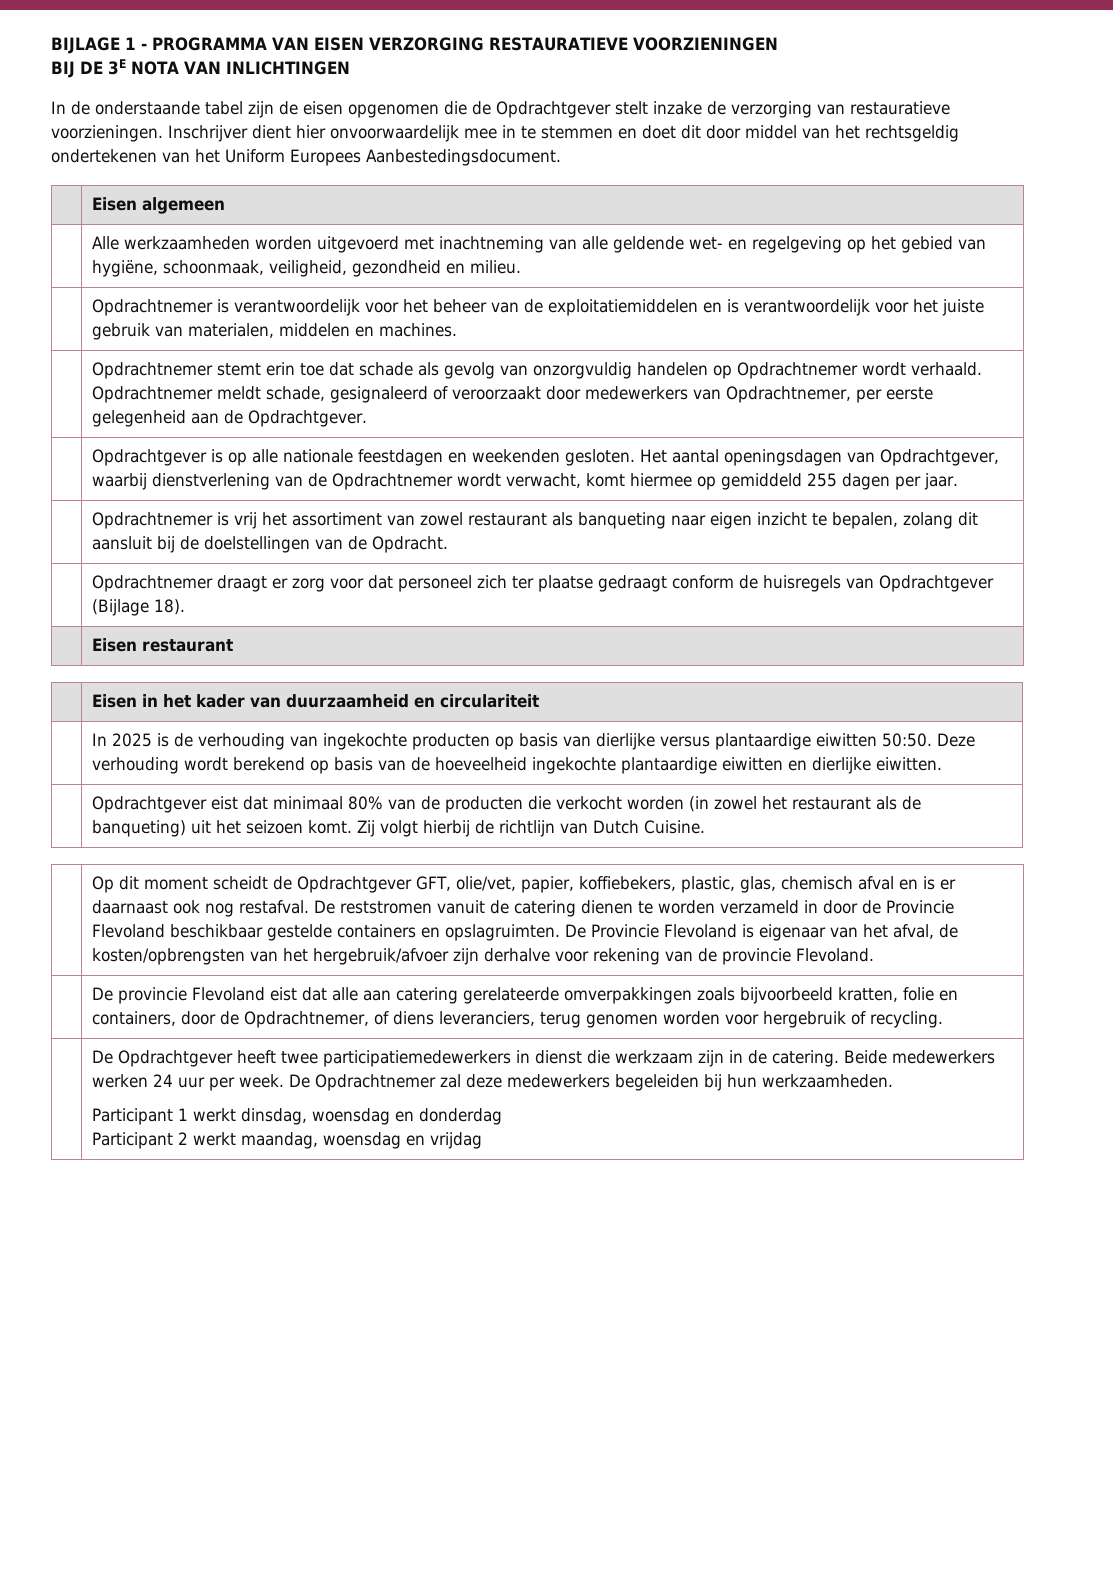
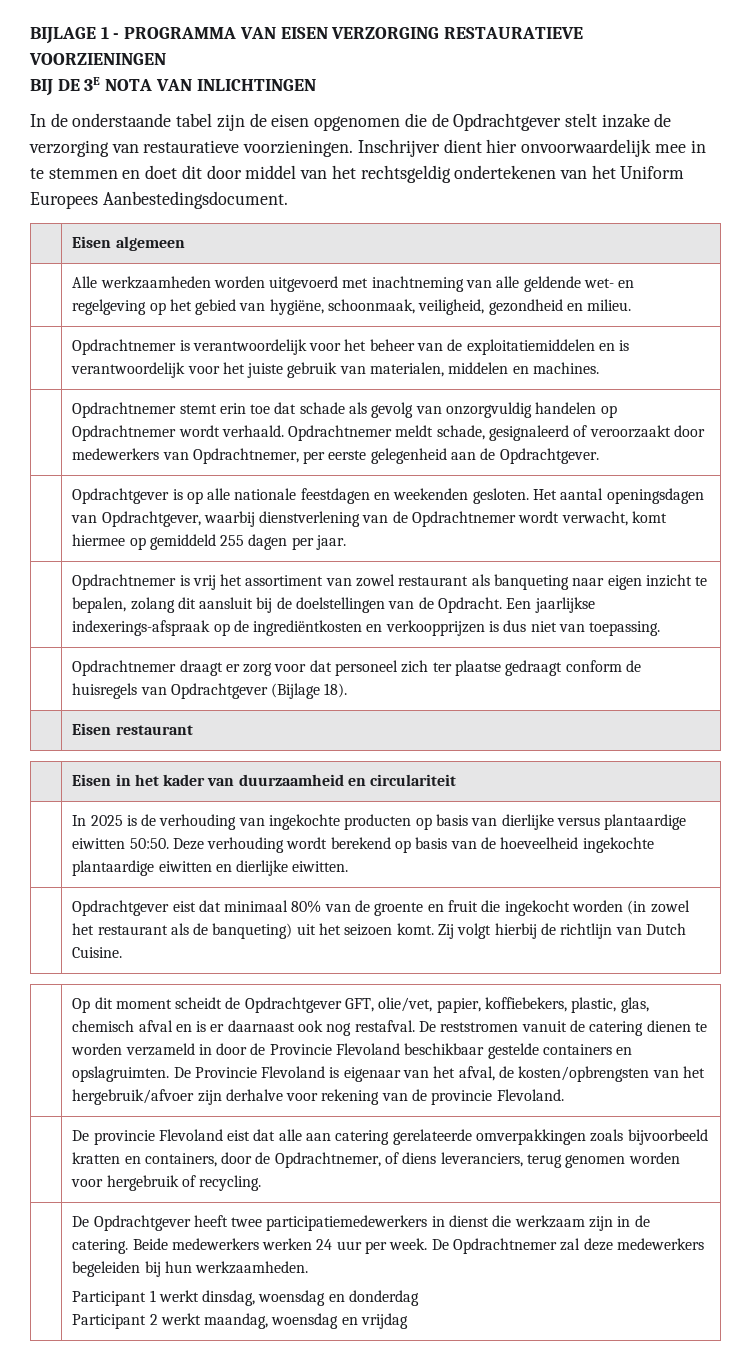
(448, 544) none -> [506,597,595,613] [72,620,661,636] Een jaarlijkse indexerings-afspraak op de ingrediëntkosten en verkoopprijzen is dus niet van toepassing.
[444,796,622,813] producten die verkocht -> [374,900,570,916] groente en fruit die ingekocht
[837,987,934,1002] kratten, folie -> [72,1152,121,1164] kratten

